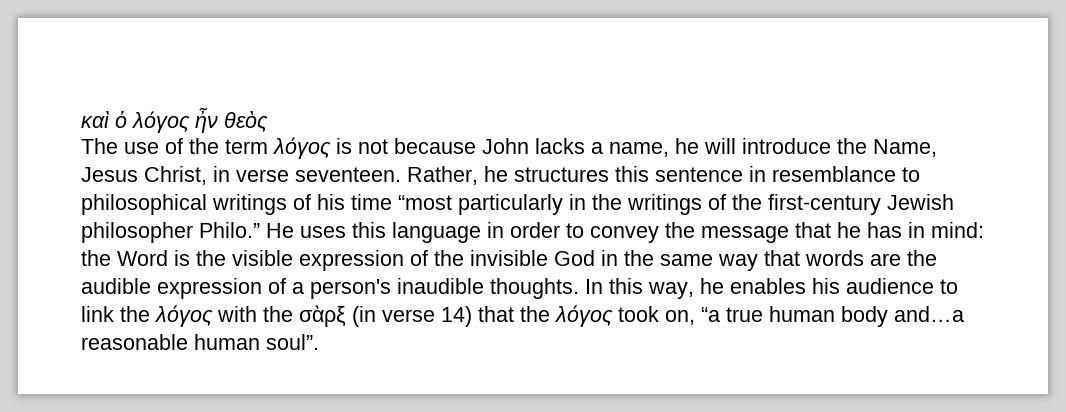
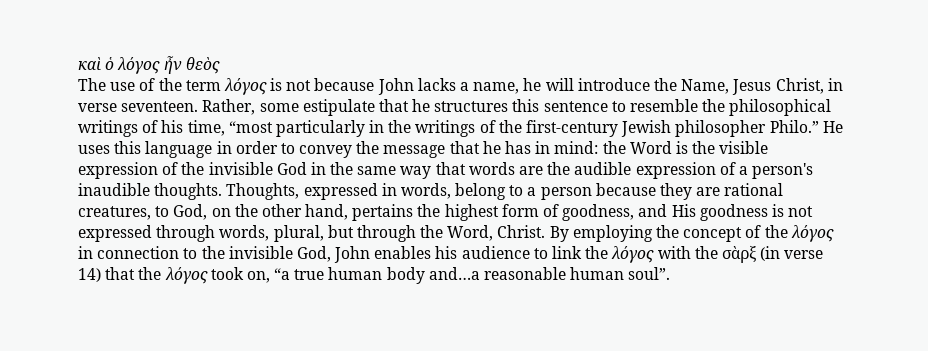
(478, 175) none -> [259,99,409,116] some estipulate that
[749,166,920,182] in resemblance to -> [611,99,726,112] to resemble the
[351,194,392,210] time -> [187,120,225,136] time,
[585,278,724,299] In this way, he -> [226,183,784,200] [78,204,814,221] [78,225,834,242] [78,246,371,263] Thoughts, expressed in words, belong to a person because they are rational creatures, to God, on the other hand, pertains the highest form of goodness, and His goodness is not expressed through words, plural, but through the Word, Christ. By employing the concept of the λόγος in connection to the invisible God, John

